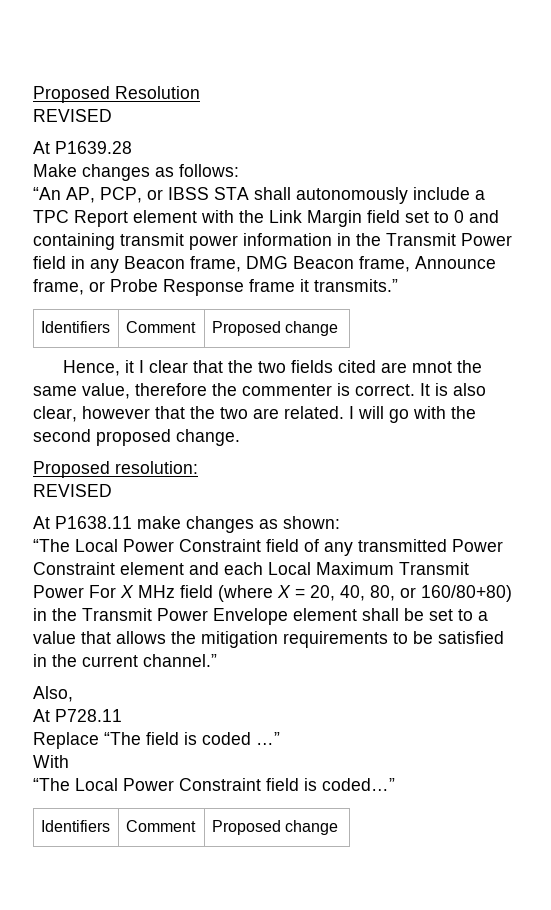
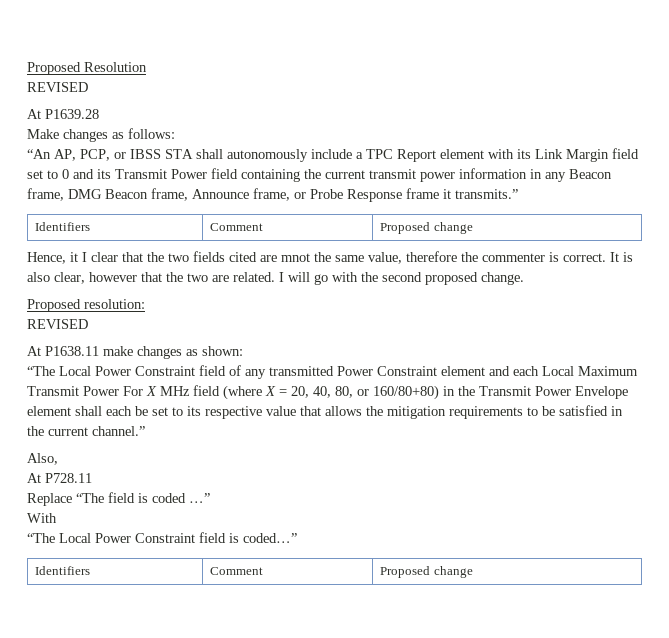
[239,210,264,223] the -> [517,149,531,159] its
[33,233,512,250] [33,256,66,269] containing transmit power information in the Transmit Power field -> [97,168,527,182] its Transmit Power field containing the current transmit power information
(399, 614) none -> [106,406,132,416] each
[478,611,488,621] a -> [187,406,262,419] its respective

